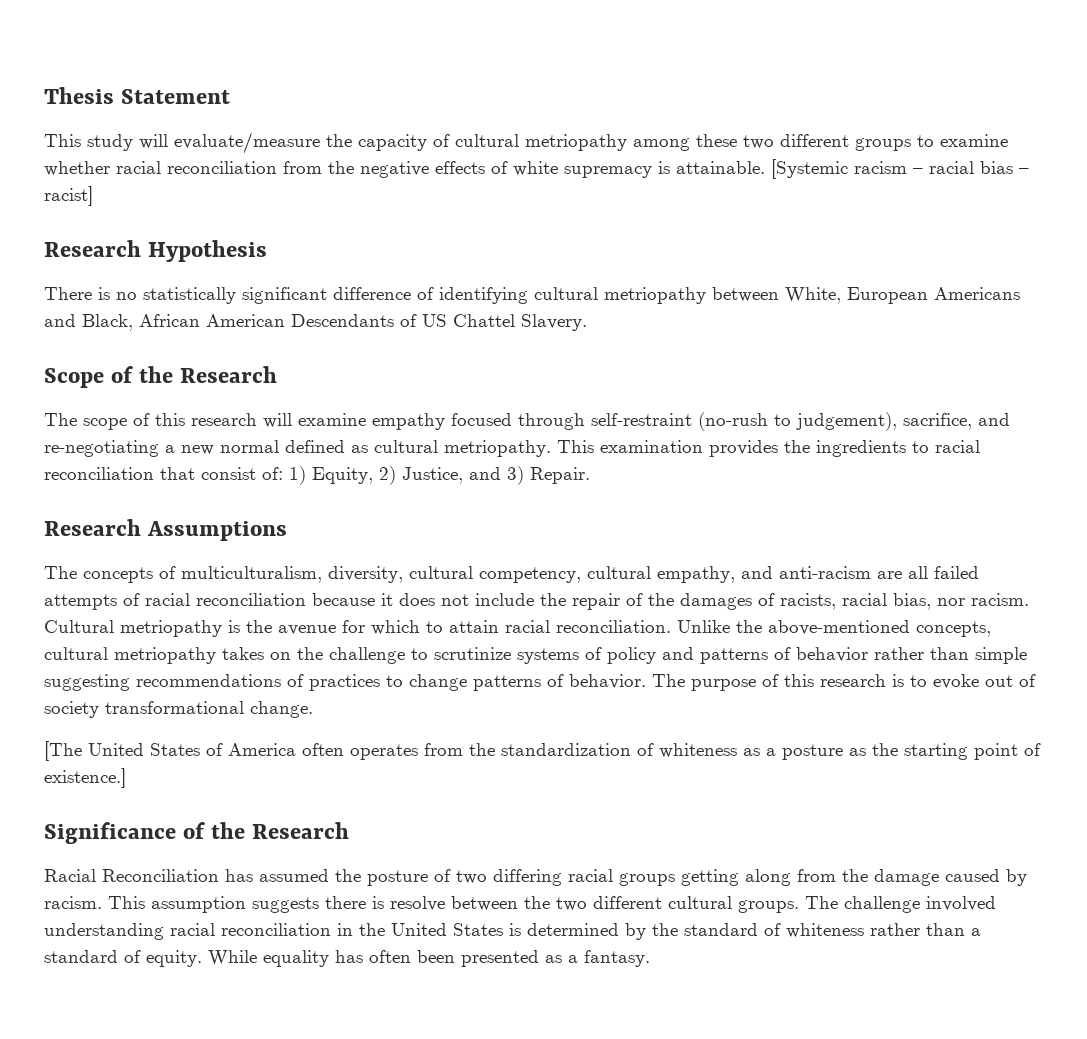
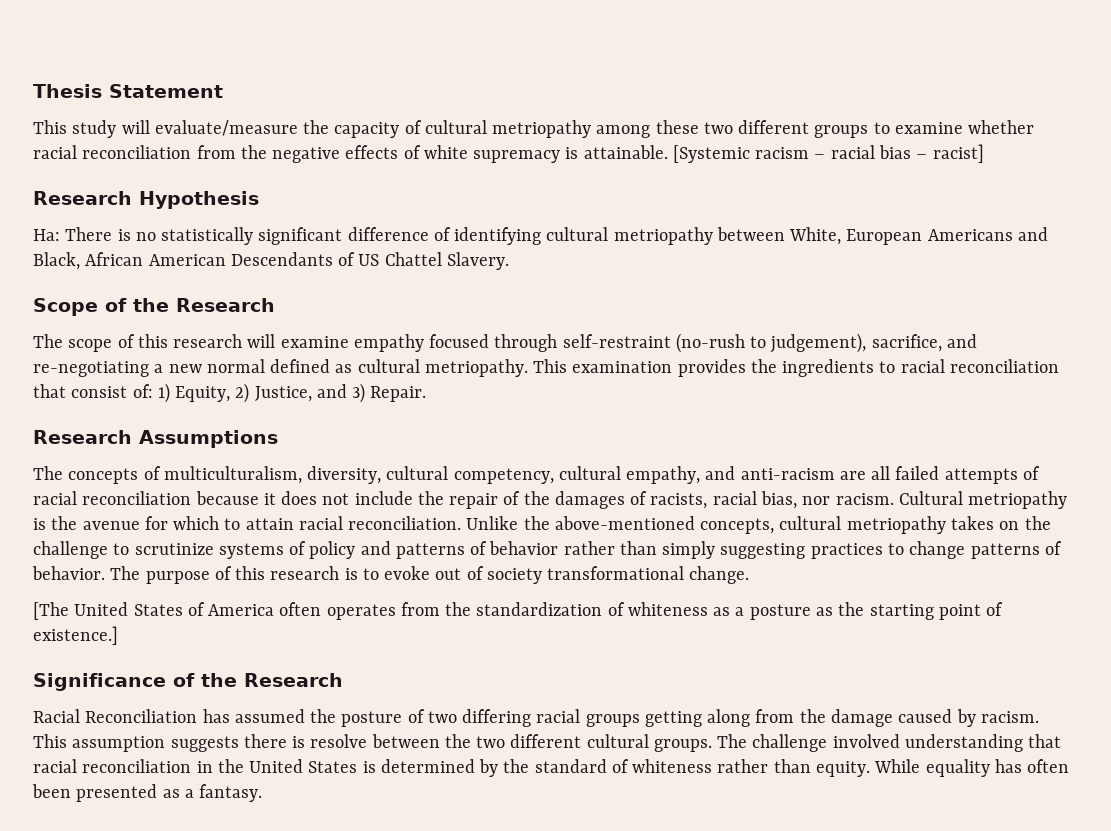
(267, 251) none -> [33,229,60,241] Ha:
[975,647,1027,664] [44,674,304,691] simple suggesting recommendations of -> [662,541,806,559] simply suggesting
(164, 931) none -> [1028,734,1062,748] that
[971,928,981,936] [44,950,141,963] a standard of -> (811, 766) none

